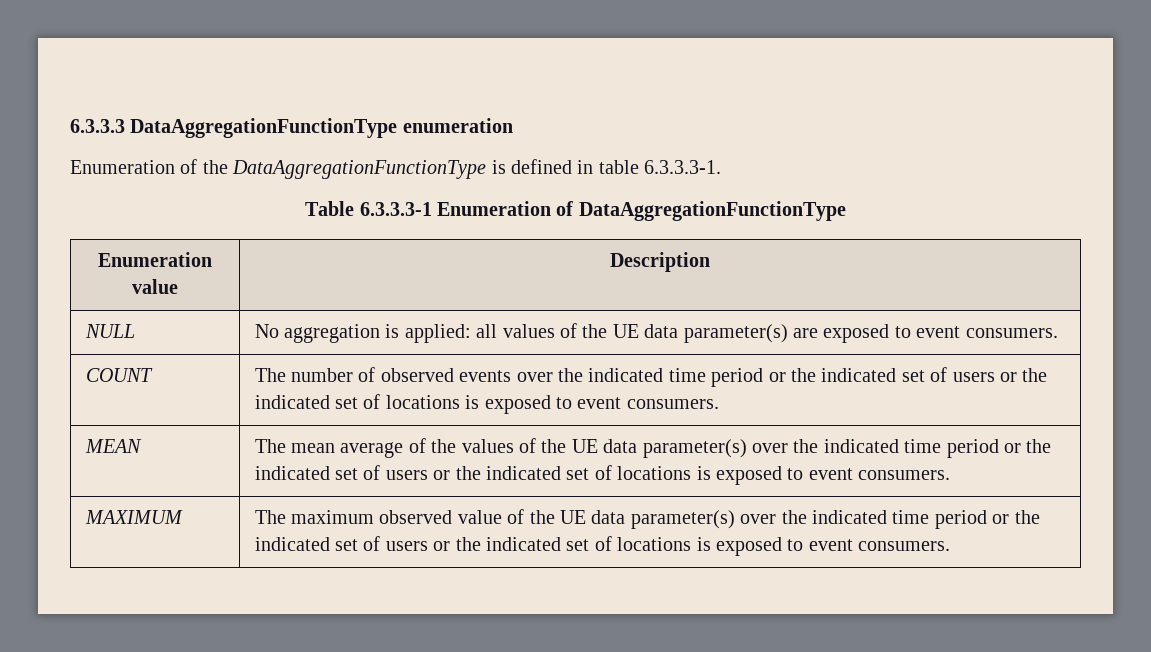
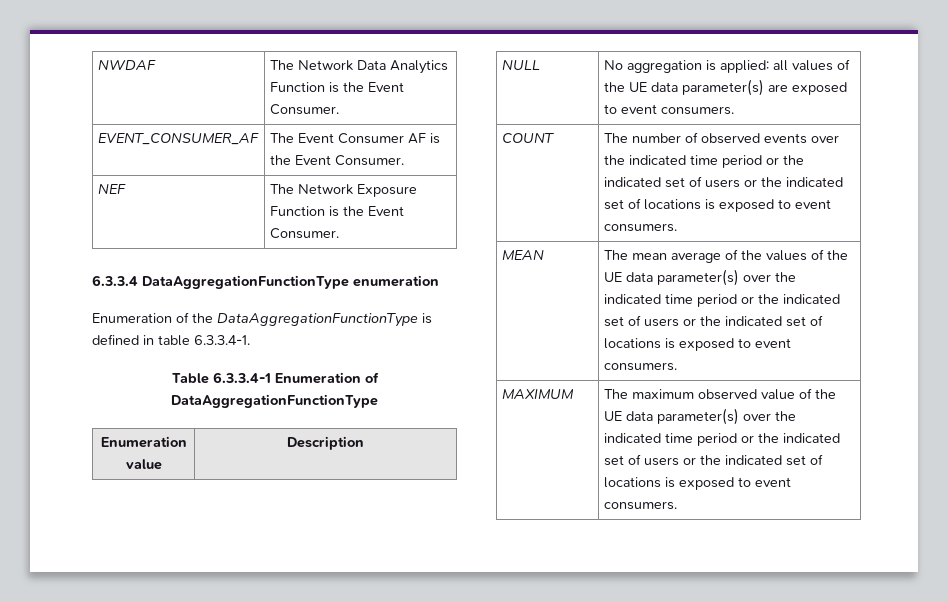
[70,119,125,133] 6.3.3.3 -> [97,59,156,71] [269,60,448,74] [269,82,404,93] [269,104,339,115] [97,132,259,145] [269,133,440,144] [269,155,404,166] [97,183,126,195] [269,184,417,197] [269,206,404,217] [269,228,339,239] [92,275,138,286] NWDAF | The Network Data Analytics Function is the Event Consumer. // EVENT_CONSUMER_AF | The Event Consumer AF is the Event Consumer. // NEF | The Network Exposure Function is the Event Consumer. // 6.3.3.4
[644,160,722,174] 6.3.3.3-1. -> [194,335,250,345] 6.3.3.4-1.
[359,202,432,216] 6.3.3.3-1 -> [212,372,271,383] 6.3.3.4-1

